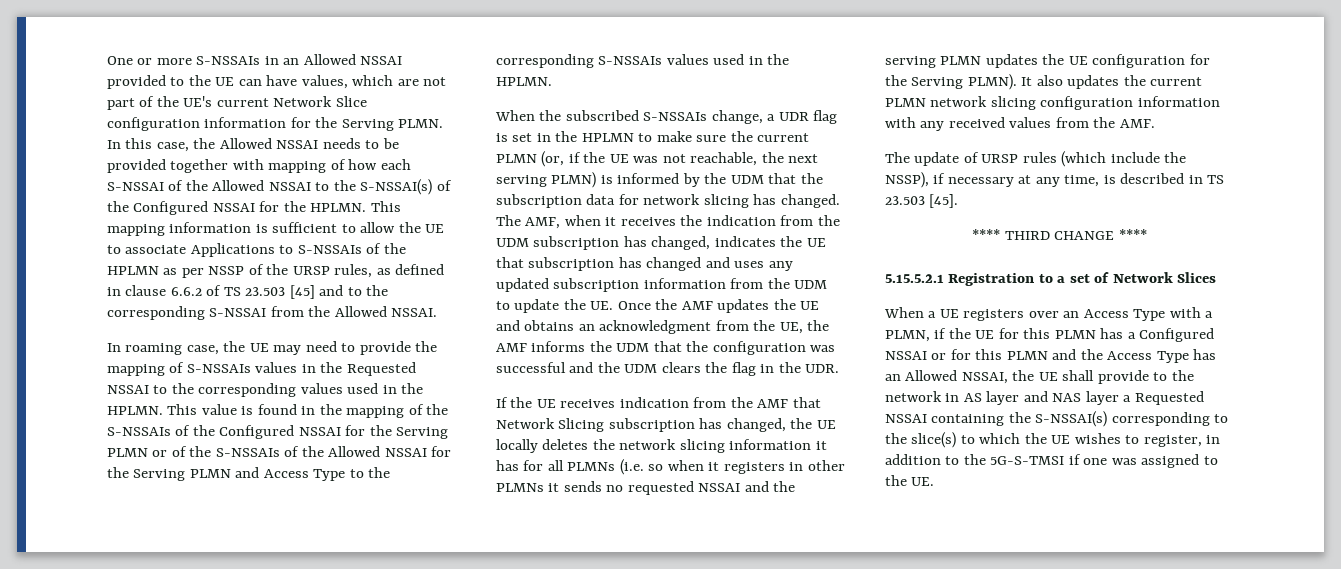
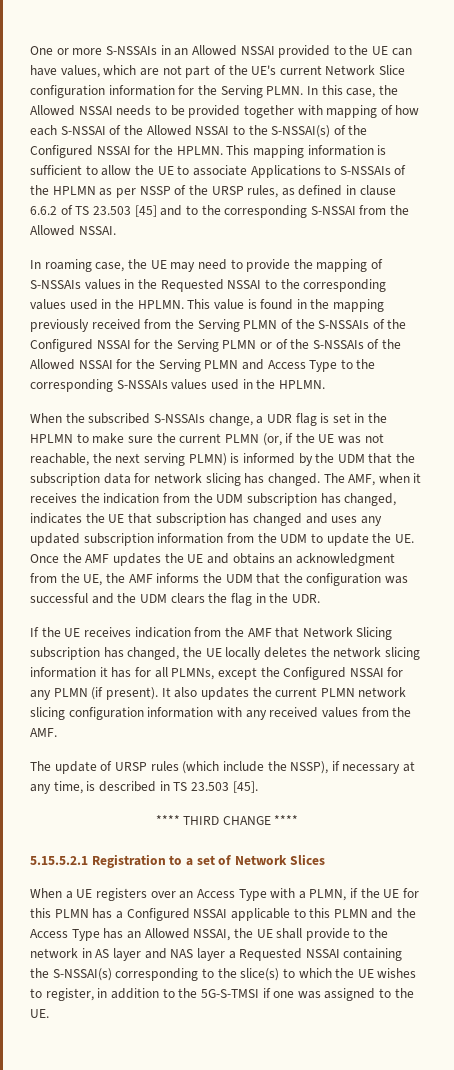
(405, 412) none -> [30,319,278,332] previously received from the Serving PLMN
[567,459,845,475] [496,481,796,495] [885,54,1210,68] [885,74,1017,90] PLMNs (i.e. so when it registers in other PLMNs it sends no requested NSSAI and the serving PLMN updates the UE configuration for the Serving PLMN). -> [171,667,404,680] [30,687,158,700] PLMNs, except the Configured NSSAI for any PLMN (if present).
[931,349,971,360] or for -> [230,908,306,921] applicable to

